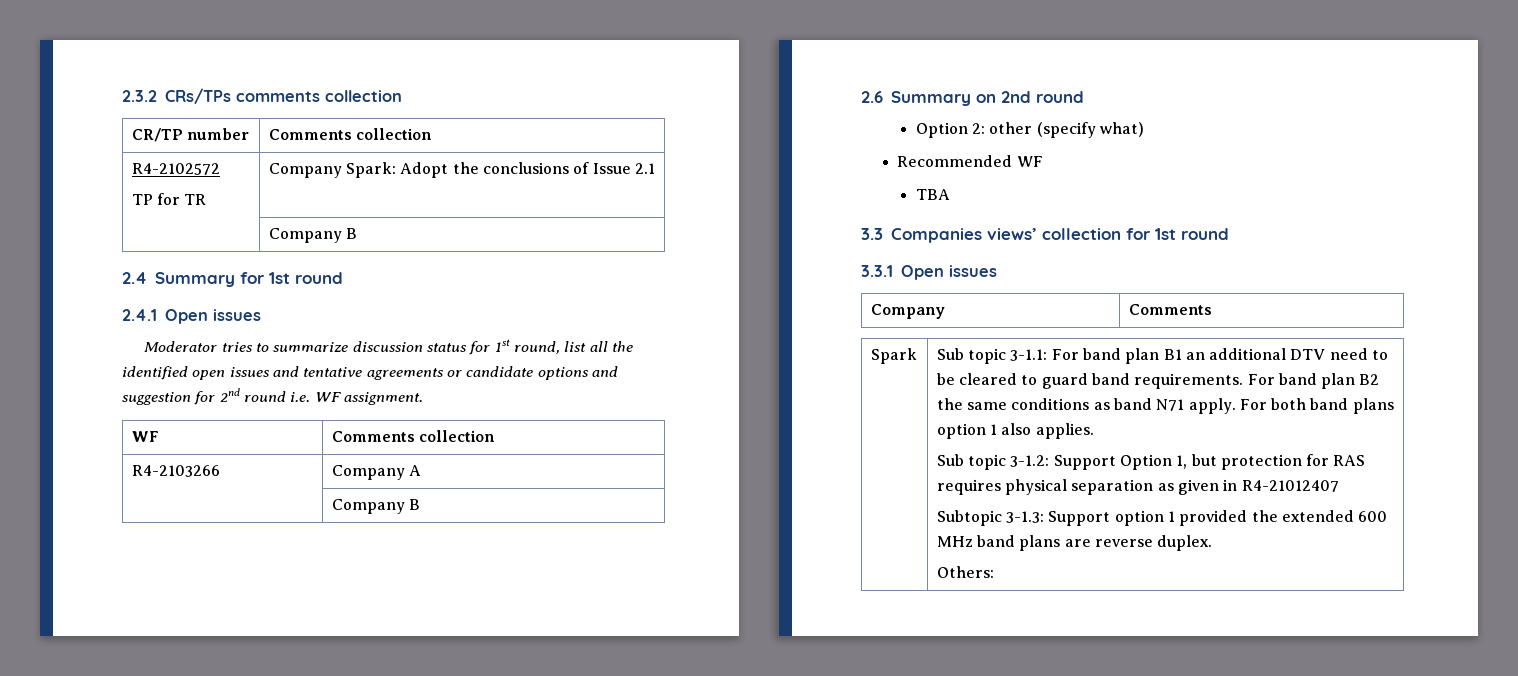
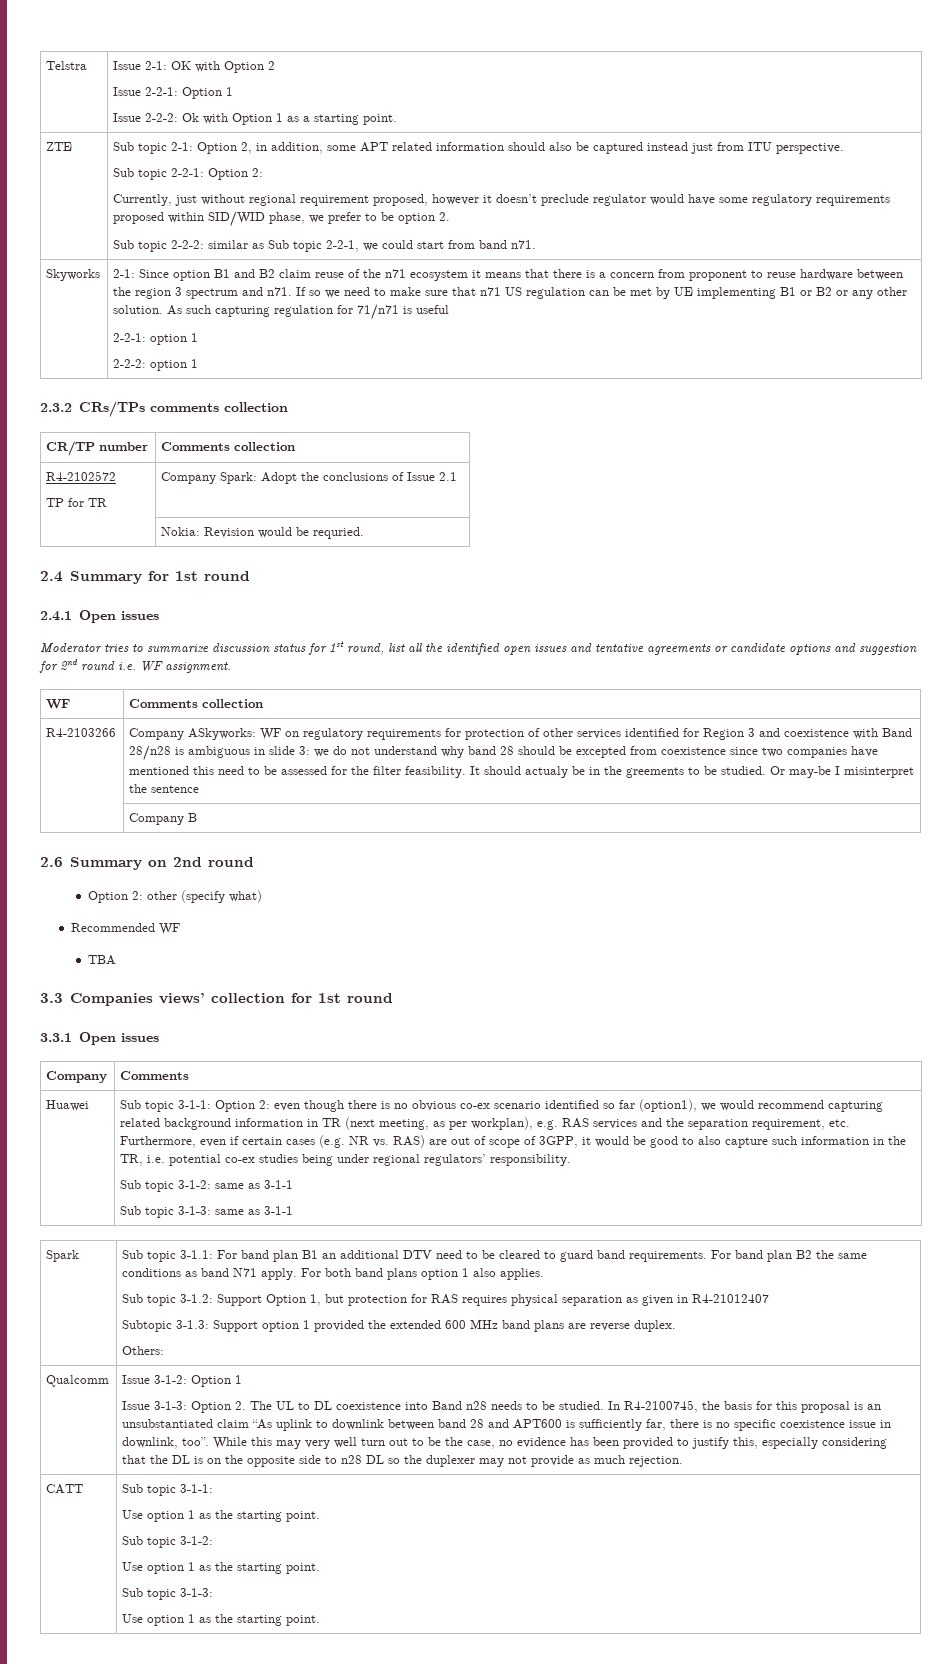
(122, 96) none -> [46,61,88,70] [113,61,276,73] [113,87,234,99] [113,113,398,125] [46,142,73,151] [113,142,845,154] [113,168,264,180] [113,194,891,206] [113,211,451,227] [113,240,537,252] [46,269,101,281] [113,269,904,281] [113,287,908,299] [113,304,450,320] [113,333,199,345] [113,359,199,371] Telstra | Issue 2-1: OK with Option 2 // Issue 2-2-1: Option 1 // Issue 2-2-2: Ok with Option 1 as a starting point. // ZTE | Sub topic 2-1: Option 2, in addition, some APT related information should also be captured instead just from ITU perspective. // Sub topic 2-2-1: Option 2: // Currently, just without regional requirement proposed, however it doesn’t preclude regulator would have some regulatory requirements proposed within SID/WID phase, we prefer to be option 2. // Sub topic 2-2-2: similar as Sub topic 2-2-1, we could start from band n71. // Skyworks | 2-1: Since option B1 and B2 claim reuse of the n71 ecosystem it means that there is a concern from proponent to reuse hardware between the region 3 spectrum and n71. If so we need to make sure that n71 US regulation can be met by UE implementing B1 or B2 or any other solution. As such capturing regulation for 71/n71 is useful // 2-2-1: option 1 // 2-2-2: option 1 //
[268,228,357,243] Company B -> [161,527,365,539] Nokia: Revision would be requried.
[408,465,421,476] A -> [188,728,913,740] [129,745,879,761] [129,766,915,778] [129,784,200,793] ASkyworks: WF on regulatory requirements for protection of other services identified for Region 3 and coexistence with Band 28/n28 is ambiguous in slide 3: we do not understand why band 28 should be excepted from coexistence since two companies have mentioned this need to be assessed for the filter feasibility. It should actualy be in the greements to be studied. Or may-be I misinterpret the sentence
(1212, 309) none -> [46,1100,90,1111] [120,1099,884,1112] [120,1117,851,1130] [120,1135,907,1148] [120,1154,572,1166] [120,1180,294,1192] [120,1206,294,1218] // Huawei | Sub topic 3-1-1: Option 2: even though there is no obvious co-ex scenario identified so far (option1), we would recommend capturing related background information in TR (next meeting, as per workplan), e.g. RAS services and the separation requirement, etc. Furthermore, even if certain cases (e.g. NR vs. RAS) are out of scope of 3GPP, it would be good to also capture such information in the TR, i.e. potential co-ex studies being under regional regulators’ responsibility. // Sub topic 3-1-2: same as 3-1-1 // Sub topic 3-1-3: same as 3-1-1
(994, 572) none -> [46,1375,110,1387] [122,1375,243,1387] [122,1400,882,1413] [122,1419,892,1431] [122,1437,888,1449] [122,1455,684,1467] [46,1484,84,1494] [122,1484,214,1496] [122,1510,321,1522] [122,1536,214,1548] [122,1562,321,1574] [122,1588,214,1600] [122,1614,321,1626] // Qualcomm | Issue 3-1-2: Option 1 // Issue 3-1-3: Option 2. The UL to DL coexistence into Band n28 needs to be studied. In R4-2100745, the basis for this proposal is an unsubstantiated claim “As uplink to downlink between band 28 and APT600 is sufficiently far, there is no specific coexistence issue in downlink, too”. While this may very well turn out to be the case, no evidence has been provided to justify this, especially considering that the DL is on the opposite side to n28 DL so the duplexer may not provide as much rejection. // CATT | Sub topic 3-1-1: // Use option 1 as the starting point. // Sub topic 3-1-2: // Use option 1 as the starting point. // Sub topic 3-1-3: // Use option 1 as the starting point.

